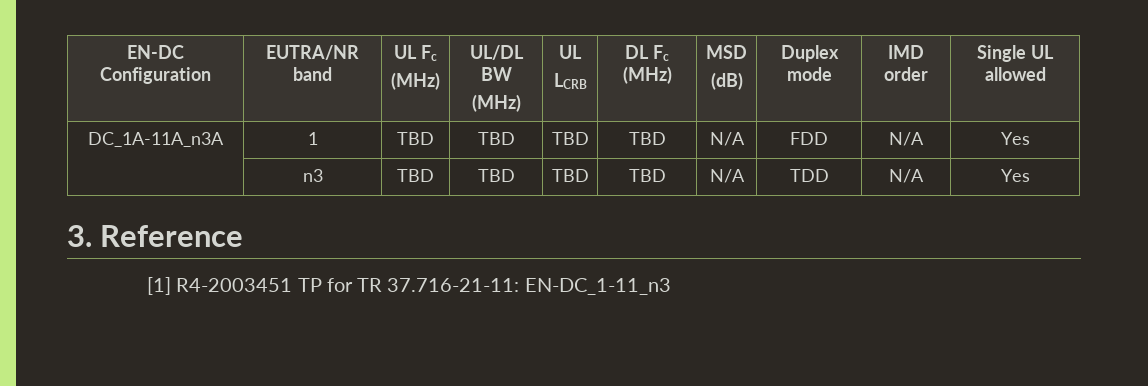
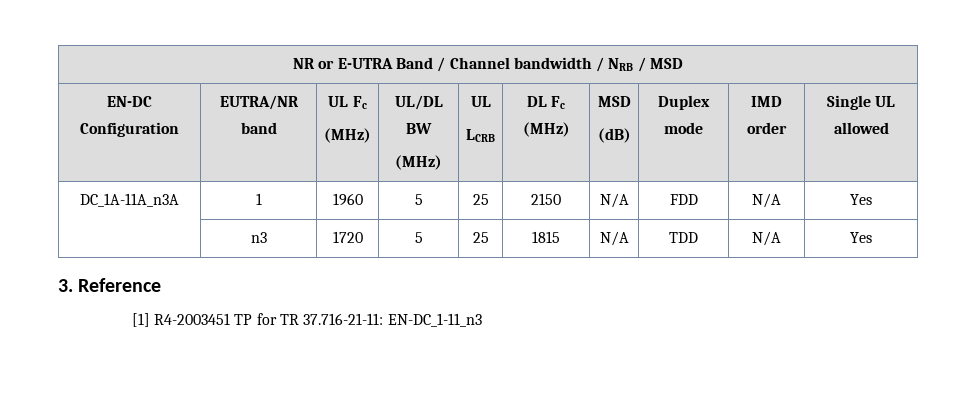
(127, 52) none -> [292,57,684,72] NR or E-UTRA Band / Channel bandwidth / NRB / MSD //
[397,132,434,145] [477,132,515,145] [551,132,589,145] [628,132,666,145] TBD | TBD | TBD | TBD -> [332,193,363,206] [414,194,423,205] [472,194,489,205] [531,193,561,205] 1960 | 5 | 25 | 2150
[397,169,434,182] [477,169,515,182] [551,169,589,182] [628,169,666,182] TBD | TBD | TBD | TBD -> [332,231,363,243] [414,232,423,243] [472,232,489,243] [532,231,560,243] 1720 | 5 | 25 | 1815

